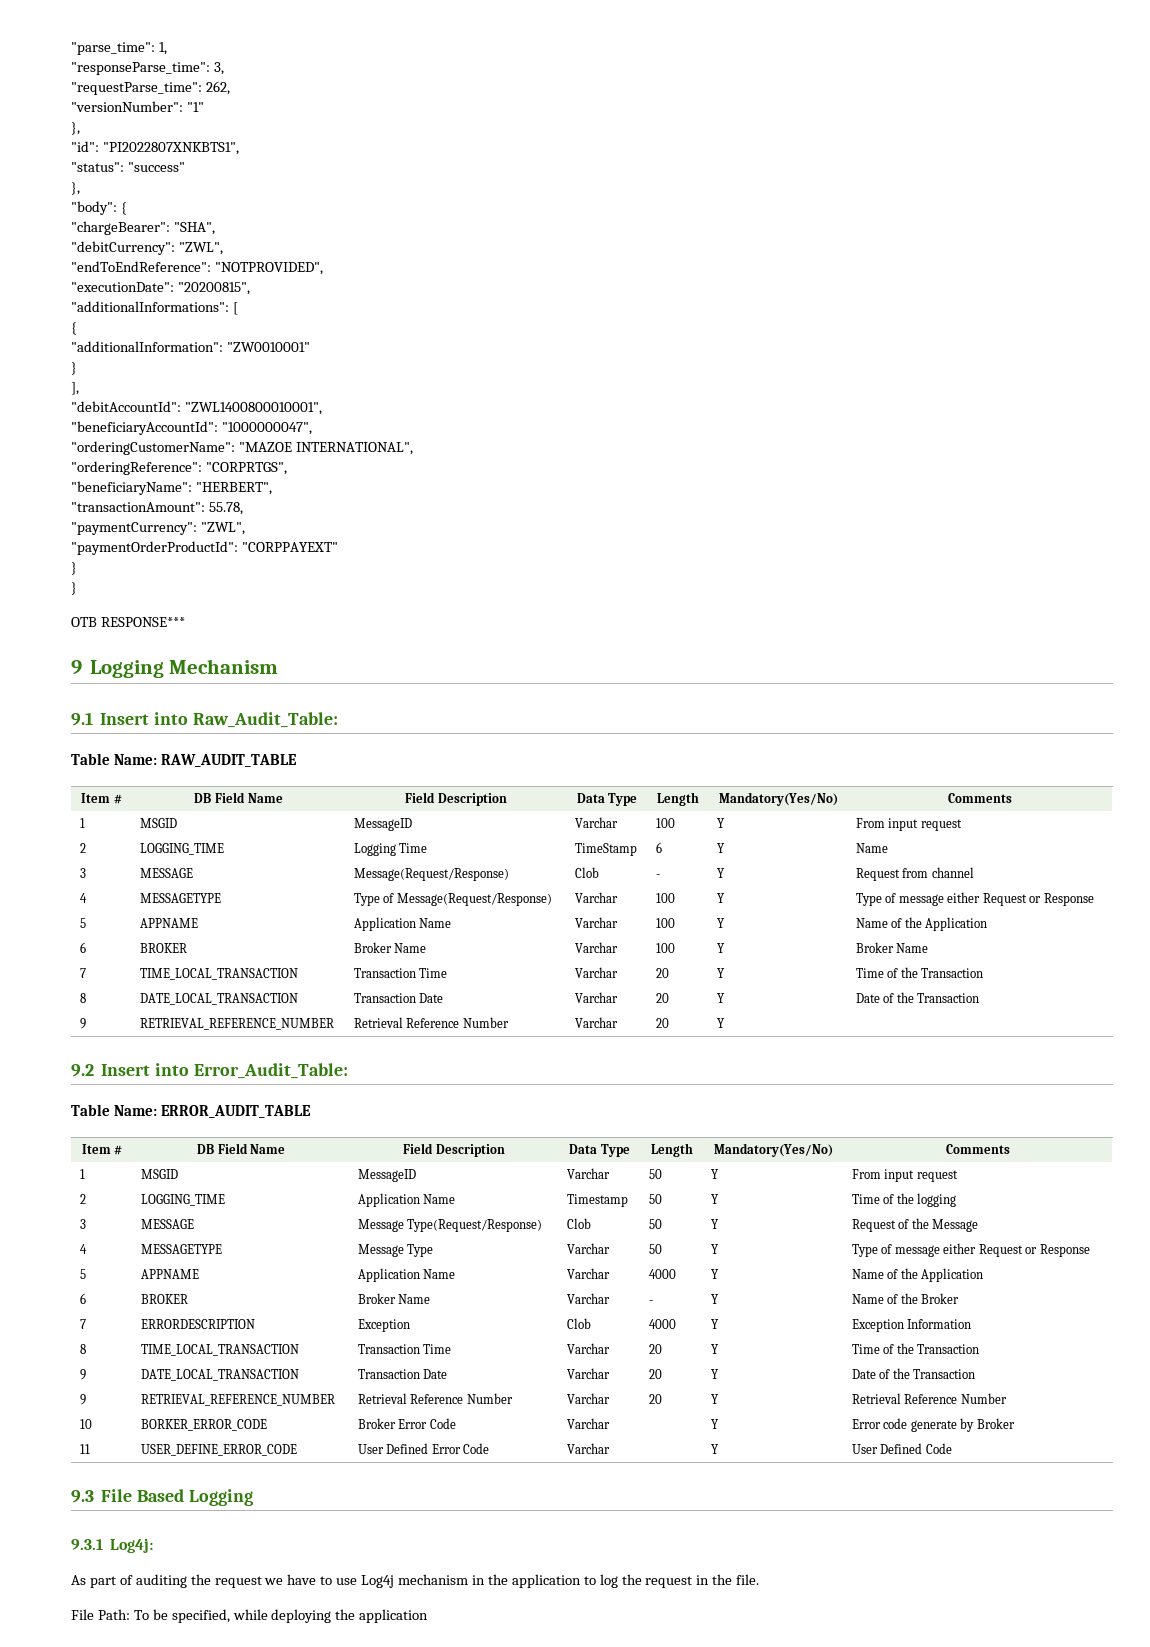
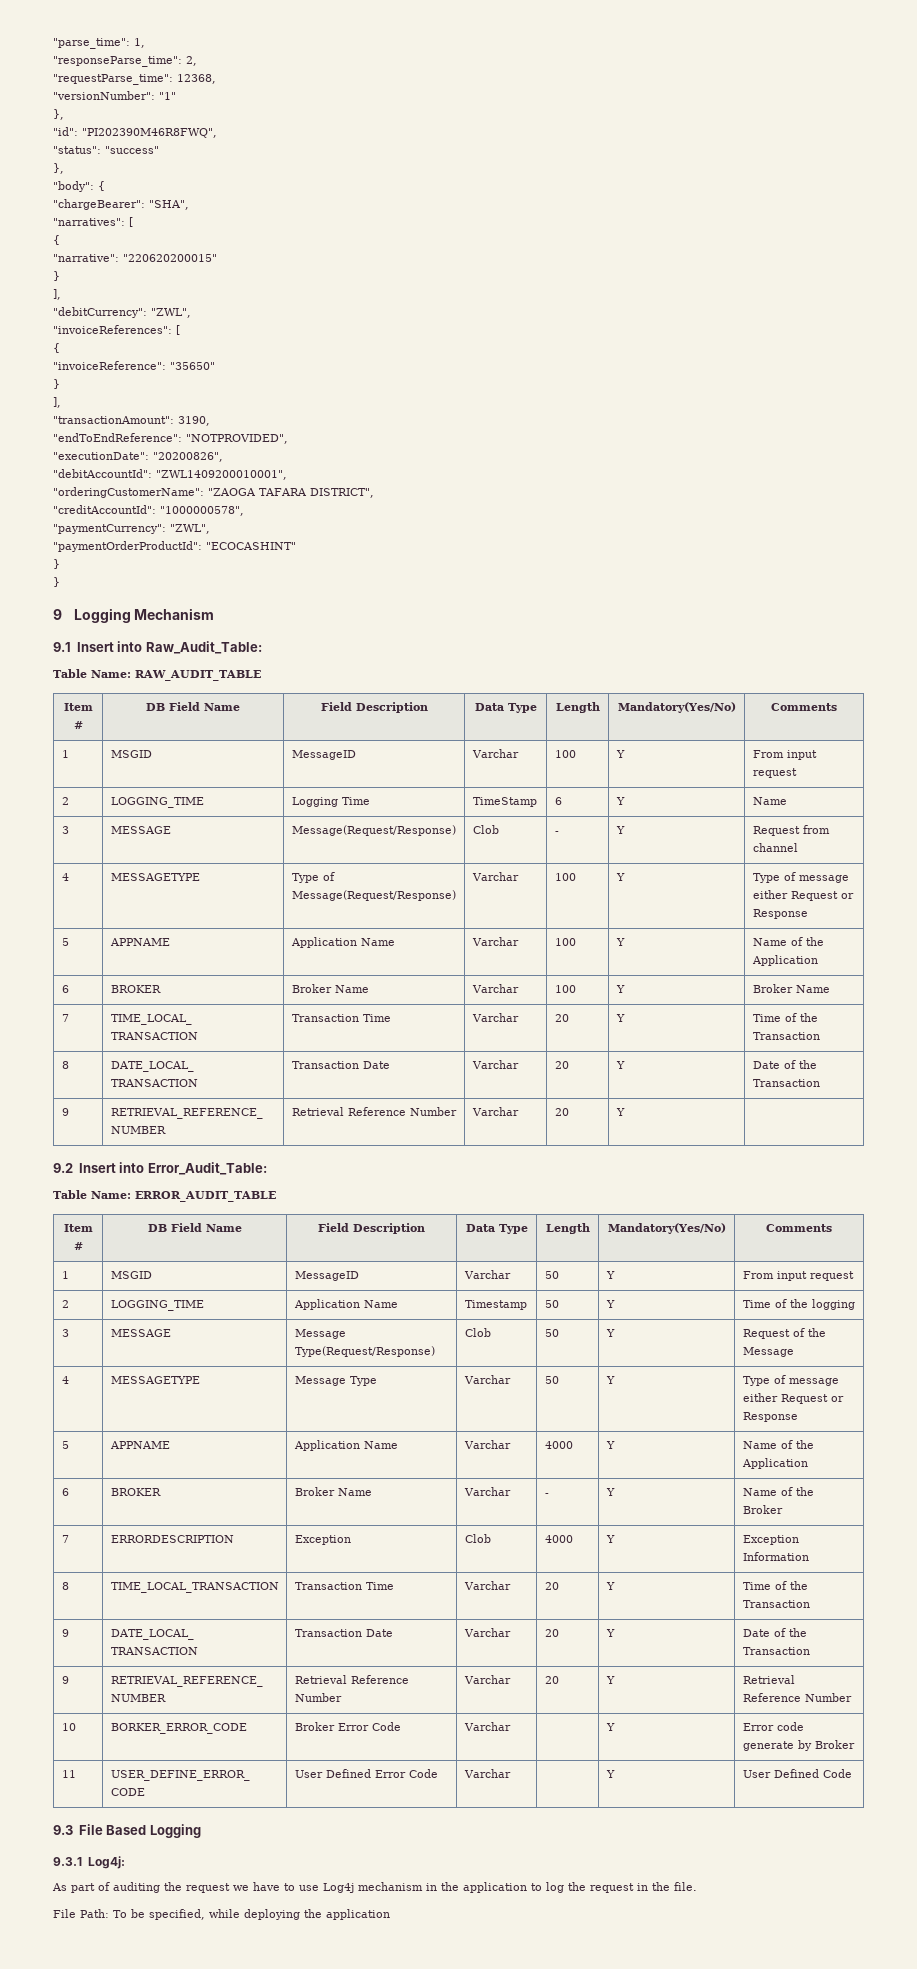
[213,62,224,75] 3, -> [186,56,197,66] 2,
[205,81,230,95] 262, -> [177,74,216,84] 12368,
[102,142,239,155] "PI2022807XNKBTS1", -> [82,128,217,138] "PI202390M46R8FWQ",
[71,241,223,255] [71,261,323,275] [71,282,250,295] [71,301,238,315] [71,322,77,335] [71,341,310,352] [71,362,77,375] [71,382,79,395] [71,401,322,415] [71,421,312,435] [71,441,413,455] [71,461,287,475] [71,481,272,495] [71,502,243,515] "debitCurrency": "ZWL", // "endToEndReference": "NOTPROVIDED", // "executionDate": "20200815", // "additionalInformations": [ // { // "additionalInformation": "ZW0010001" // } // ], // "debitAccountId": "ZWL1400800010001", // "beneficiaryAccountId": "1000000047", // "orderingCustomerName": "MAZOE INTERNATIONAL", // "orderingReference": "CORPRTGS", // "beneficiaryName": "HERBERT", // "transactionAmount": 55.78, -> [53,217,133,227] [53,235,60,245] [53,254,217,262] [53,271,60,281] [53,289,61,300] [53,307,191,318] [53,325,180,335] [53,343,60,353] [53,361,215,370] [53,379,60,389] [53,397,61,408] [53,416,210,426] [53,433,288,444] [53,452,223,462] [53,469,287,480] [53,487,374,498] [53,505,244,516] "narratives": [ // { // "narrative": "220620200015" // } // ], // "debitCurrency": "ZWL", // "invoiceReferences": [ // { // "invoiceReference": "35650" // } // ], // "transactionAmount": 3190, // "endToEndReference": "NOTPROVIDED", // "executionDate": "20200826", // "debitAccountId": "ZWL1409200010001", // "orderingCustomerName": "ZAOGA TAFARA DISTRICT", // "creditAccountId": "1000000578",
[241,542,338,552] "CORPPAYEXT" -> [206,542,296,550] "ECOCASHINT"
[71,617,185,627] // OTB RESPONSE*** -> (60, 582) none

